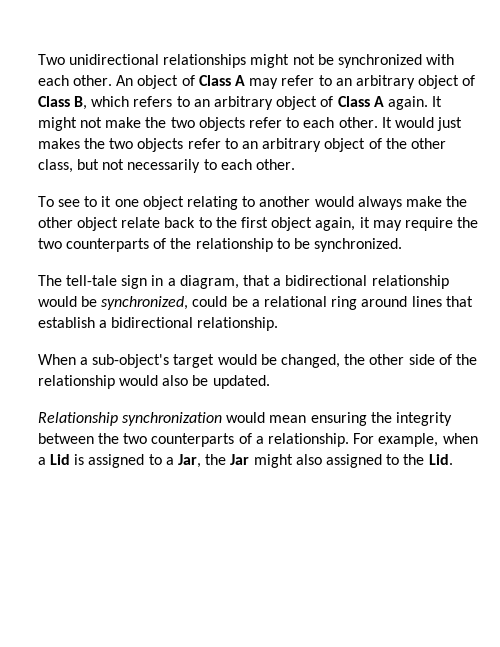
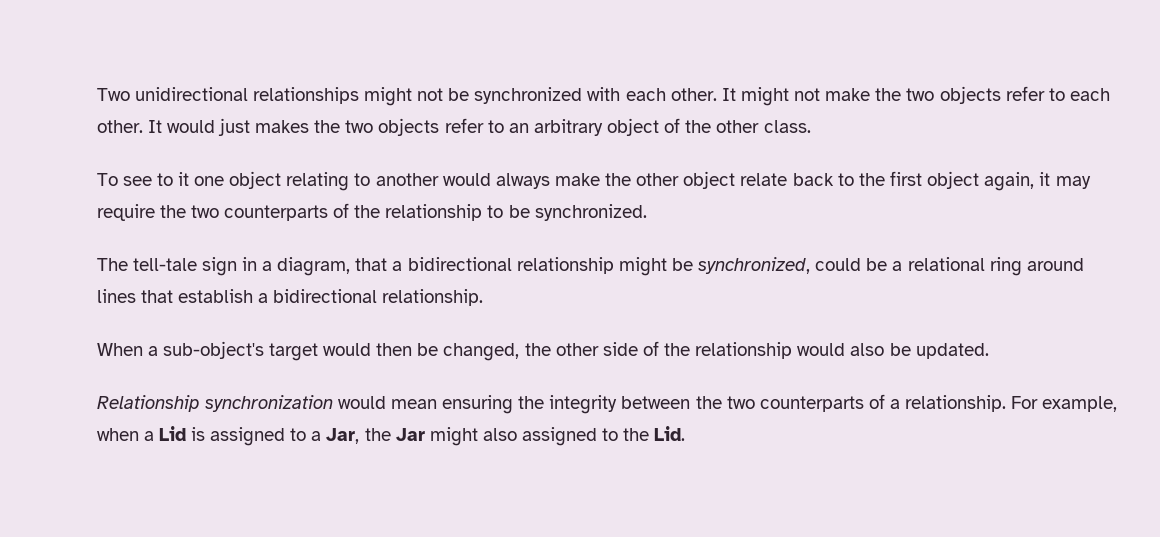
[116,75,476,89] [37,96,428,110] An object of Class A may refer to an arbitrary object of Class B, which refers to an arbitrary object of Class A again. -> (717, 94) none
[37,159,296,173] class, but not necessarily to each other. -> [763,120,811,133] class.
[37,296,77,307] would -> [618,257,667,276] might
(257, 359) none -> [376,343,413,356] then

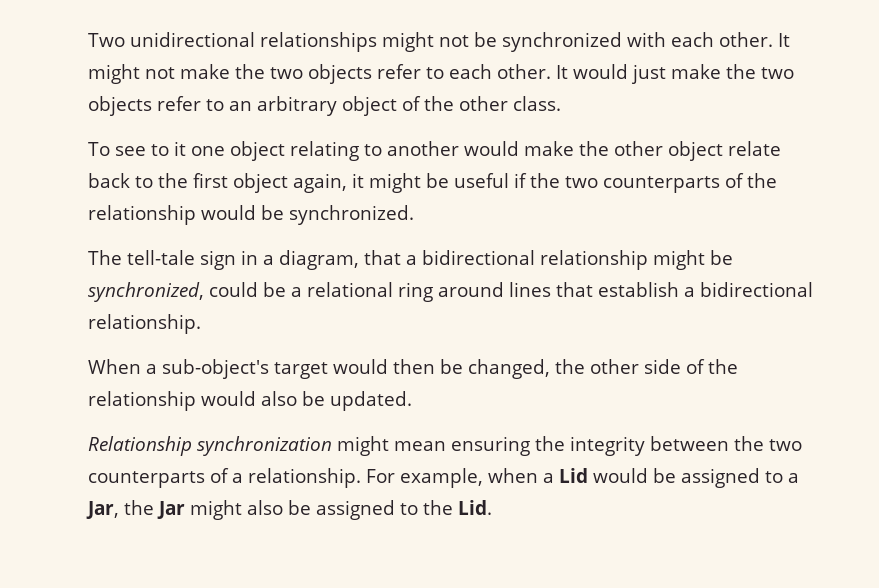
[255,120,310,133] makes -> [670,64,721,79] make
[495,173,550,189] always -> (519, 148) none
[1055,176,1091,189] [96,204,155,221] may require -> [368,173,527,193] might be useful if
[487,205,504,218] to -> [200,205,256,220] would
[337,396,386,409] would -> [336,436,389,456] might
[190,427,205,441] is -> [592,468,676,483] would be
(517, 434) none -> [287,500,311,515] be

